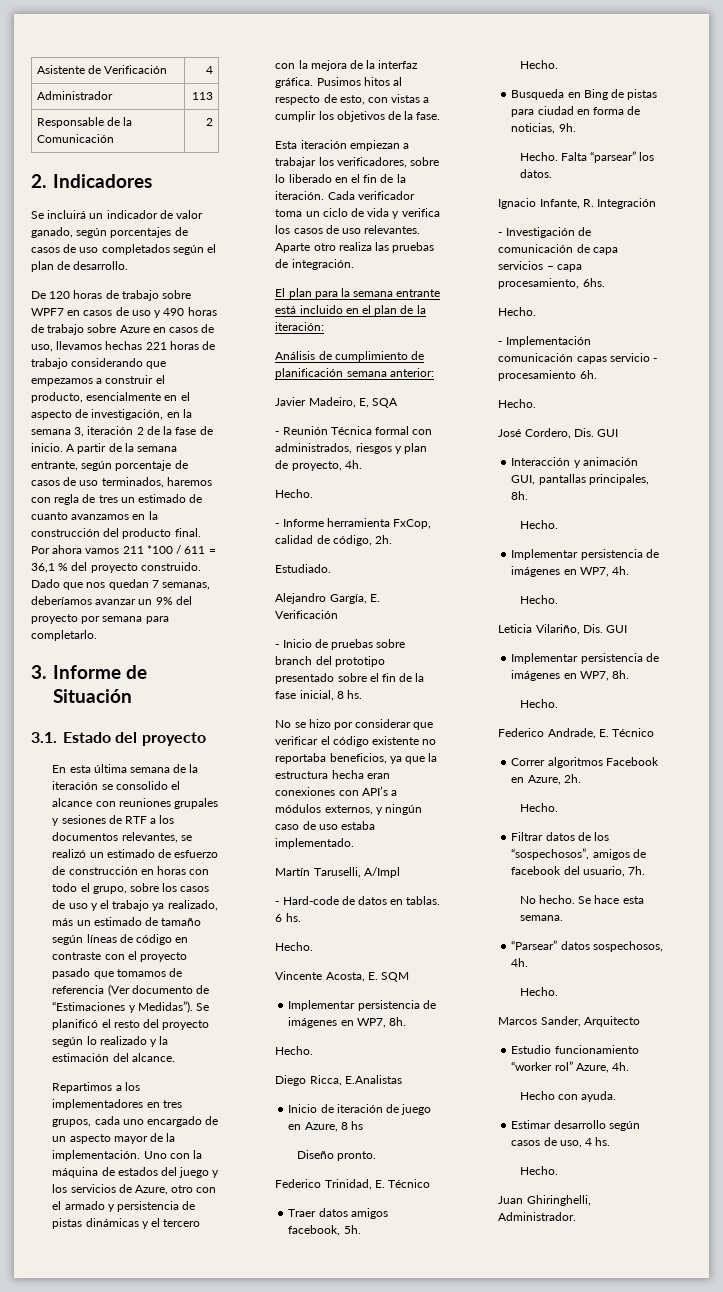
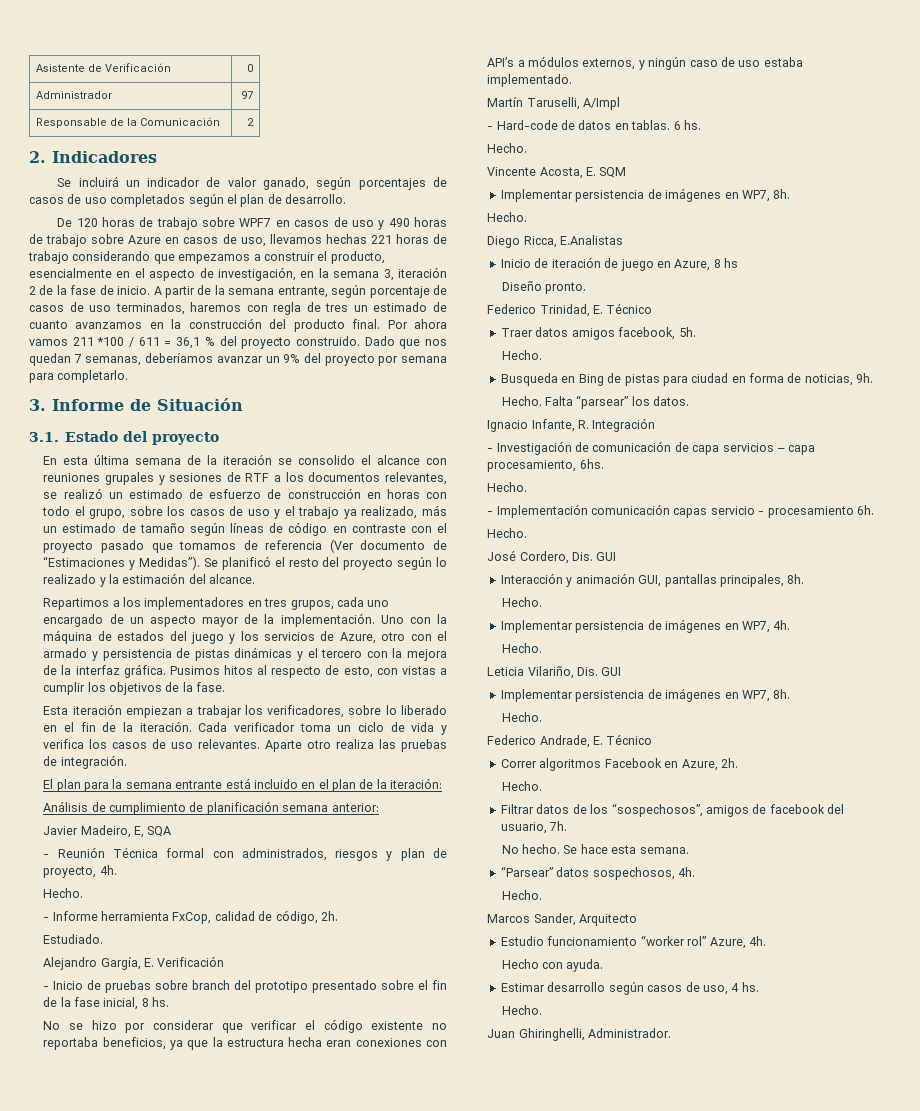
[206,66,214,74] 4 -> [246,64,253,72] 0
[192,92,214,100] 113 -> [240,91,253,99] 97

